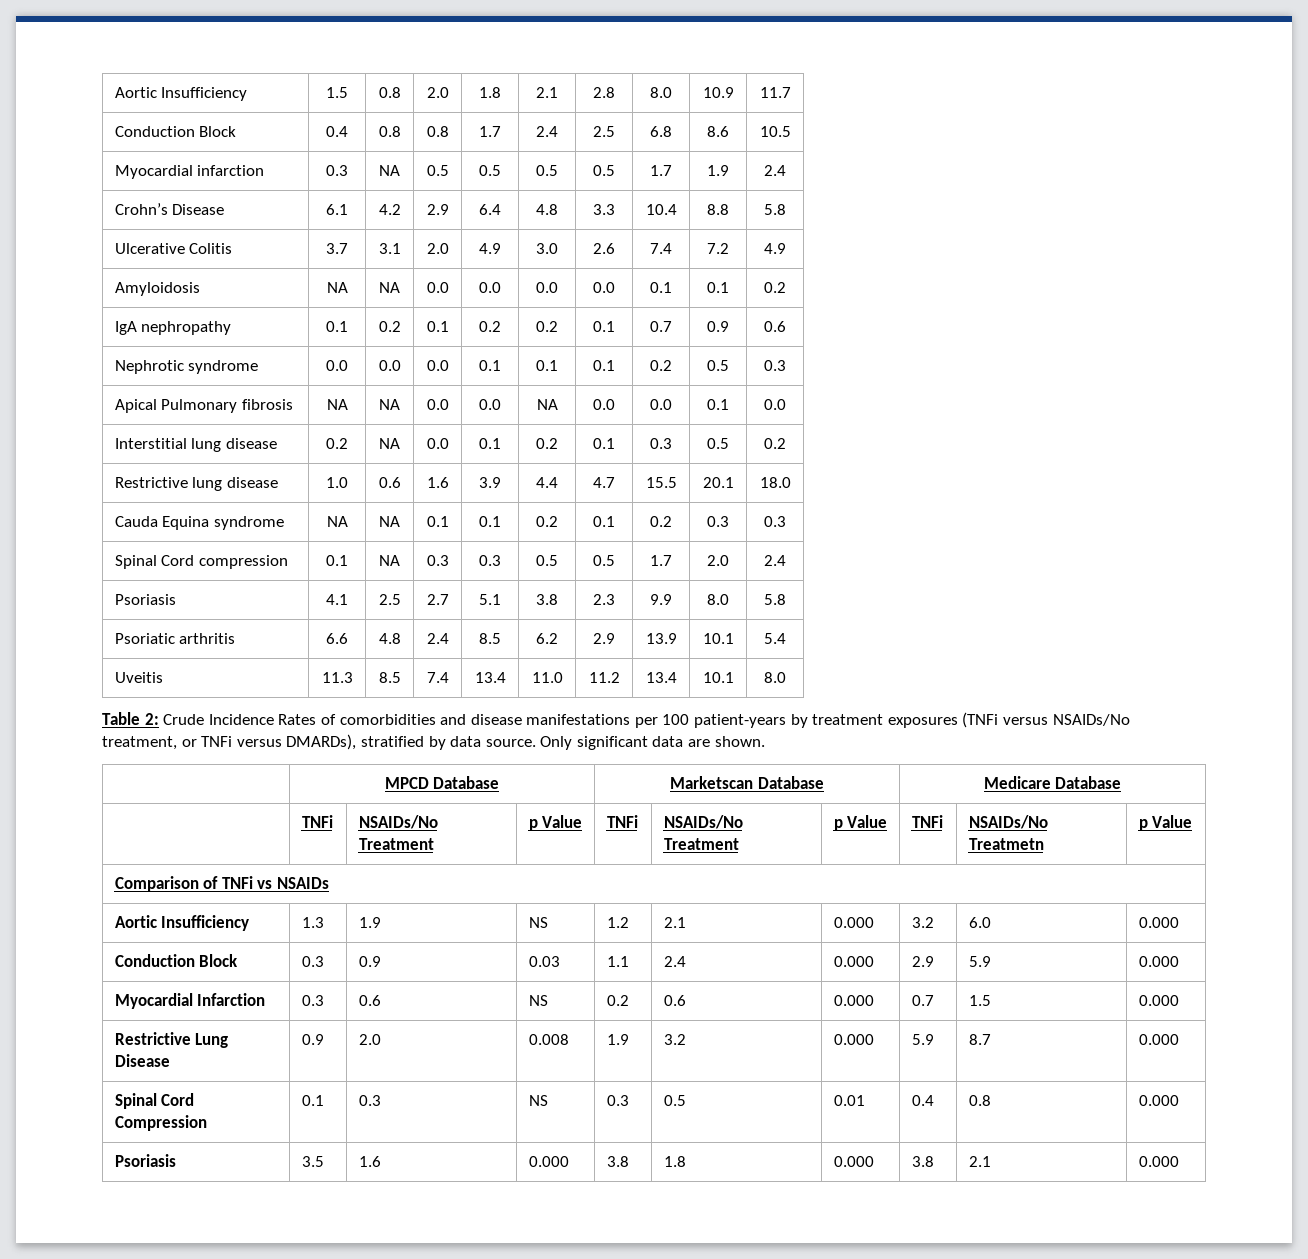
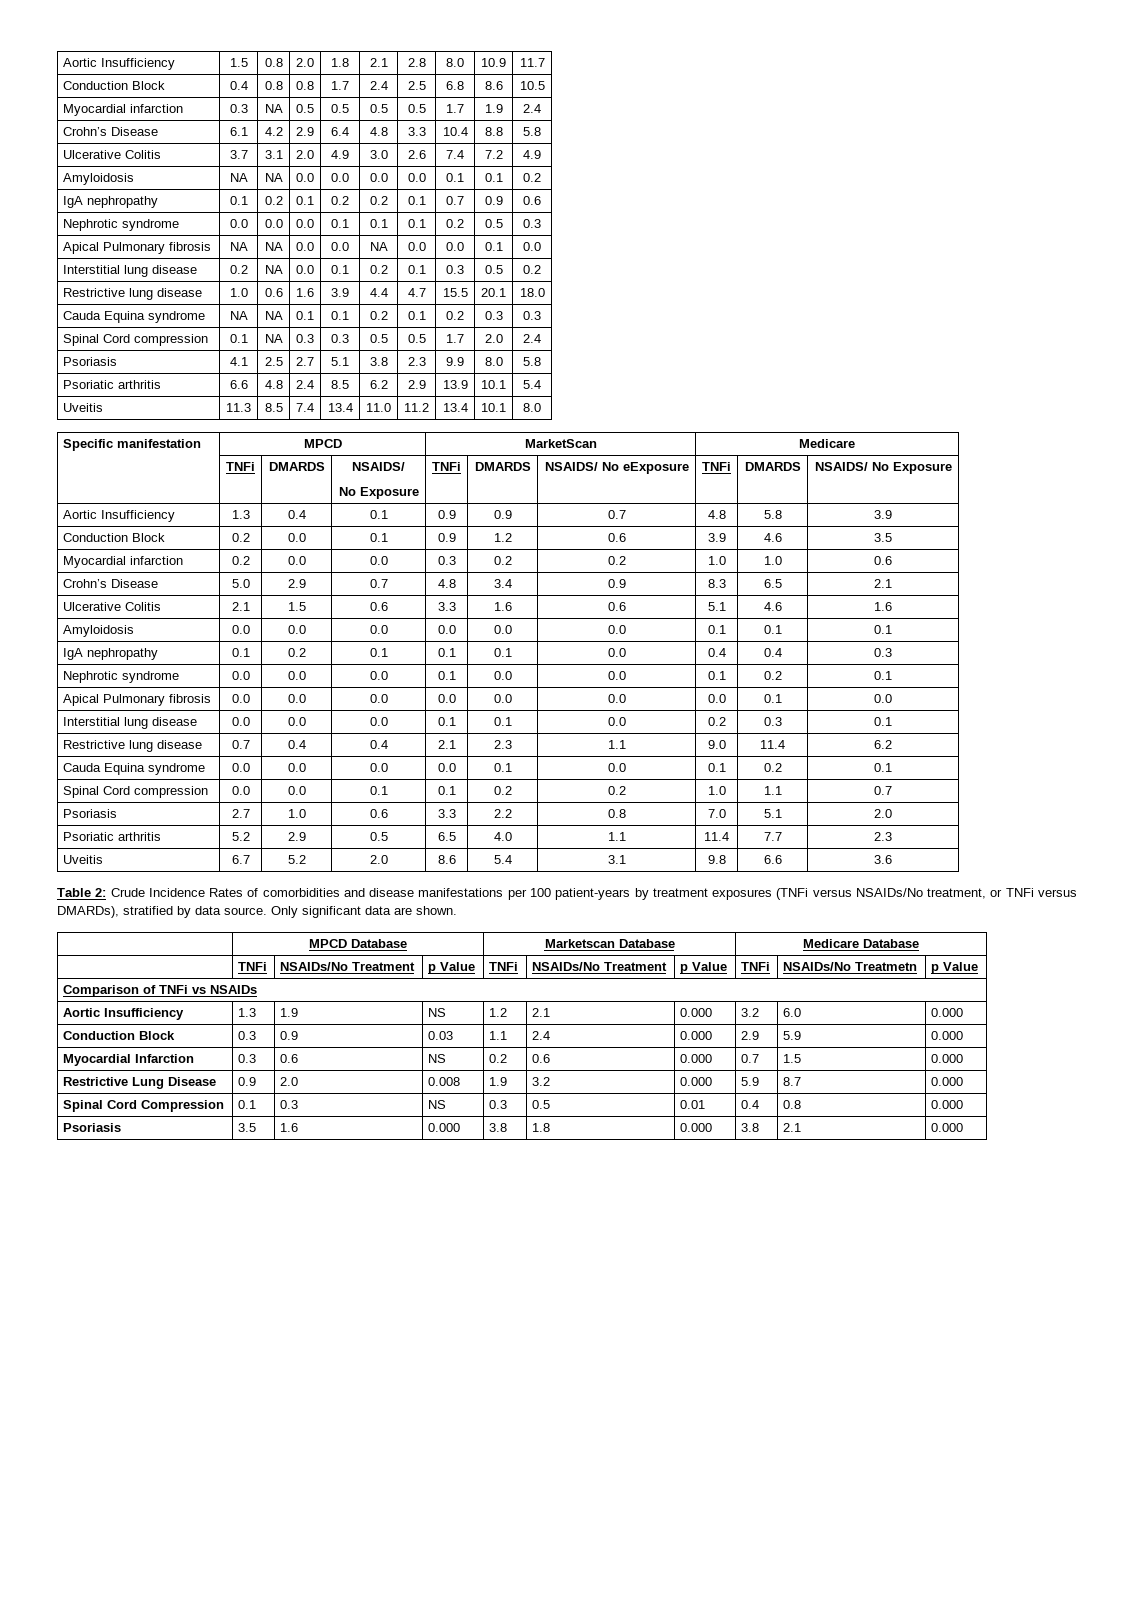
(786, 677) none -> [63,439,202,451] [303,439,342,448] [524,439,597,448] [799,439,855,448] [226,462,255,471] [268,462,325,471] [352,462,405,471] [338,487,419,499] [432,462,461,471] [474,462,531,471] [544,462,689,474] [702,462,731,471] [744,462,801,471] [814,462,952,474] [63,510,176,522] [231,510,250,519] [287,510,306,519] [369,510,388,519] [437,510,456,519] [493,510,512,519] [607,510,626,519] [707,510,726,519] [763,510,782,519] [874,510,892,519] [63,533,166,542] [231,533,250,542] [287,533,306,542] [369,533,388,542] [437,533,456,542] [493,533,512,542] [607,533,626,542] [707,533,726,542] [763,533,782,542] [874,533,892,542] [63,556,184,568] [231,556,250,565] [287,556,306,565] [369,556,388,565] [437,556,456,565] [493,556,512,565] [607,556,626,565] [707,556,726,565] [763,556,782,565] [874,556,892,565] [63,579,159,588] [231,579,250,588] [287,579,306,588] [369,579,388,588] [437,579,456,588] [493,579,512,588] [607,579,626,588] [707,579,726,588] [763,579,782,588] [874,579,892,588] [63,602,162,611] [231,602,250,611] [287,602,306,611] [369,602,388,611] [437,602,456,611] [493,602,512,611] [607,602,626,611] [707,602,726,611] [763,602,782,611] [874,602,892,611] [63,625,135,637] [231,625,250,634] [287,625,306,634] [369,625,388,634] [437,625,456,634] [493,625,512,634] [607,625,626,634] [707,625,726,634] [763,625,782,634] [874,625,892,634] [63,648,159,660] [231,648,250,657] [287,648,306,657] [369,648,388,657] [437,648,456,657] [493,648,512,657] [607,648,626,657] [707,648,726,657] [763,648,782,657] [874,648,892,657] [63,671,180,683] [231,671,250,680] [287,671,306,680] [369,671,388,680] [437,671,456,680] [493,671,512,680] [607,671,626,680] [707,671,726,680] [763,671,782,680] [874,671,892,680] [63,694,212,706] [231,694,250,703] [287,694,306,703] [369,694,388,703] [437,694,456,703] [493,694,512,703] [607,694,626,703] [707,694,726,703] [763,694,782,703] [874,694,892,703] [63,717,198,729] [231,717,250,726] [287,717,306,726] [369,717,388,726] [437,717,456,726] [493,717,512,726] [607,717,626,726] [707,717,726,726] [763,717,782,726] [874,717,892,726] [63,740,203,752] [231,740,250,749] [287,740,306,749] [369,740,388,749] [437,740,456,749] [493,740,512,749] [607,740,626,749] [707,740,726,749] [760,740,785,749] [874,740,892,749] [63,763,206,775] [231,763,250,772] [287,763,306,772] [369,763,388,772] [437,763,456,772] [493,763,512,772] [607,763,626,772] [707,763,726,772] [763,763,782,772] [874,763,892,772] [63,786,209,798] [231,786,250,795] [287,786,306,795] [369,786,388,795] [437,786,456,795] [493,786,512,795] [607,786,626,795] [707,786,726,795] [763,786,782,795] [874,786,892,795] [63,809,118,818] [231,809,250,818] [287,809,306,818] [369,809,388,818] [437,809,456,818] [493,809,512,818] [607,809,626,818] [707,809,726,818] [763,809,782,818] [874,809,892,818] [63,832,162,841] [231,832,250,841] [287,832,306,841] [369,832,388,841] [437,832,456,841] [493,832,512,841] [607,832,626,841] [704,832,729,841] [763,832,782,841] [874,832,892,841] [63,855,104,864] [231,855,250,864] [287,855,306,864] [369,855,388,864] [437,855,456,864] [493,855,512,864] [607,855,626,864] [707,855,726,864] [763,855,782,864] [874,855,892,864] // Specific manifestation | MPCD | MarketScan | Medicare // | TNFi | DMARDS | NSAIDS/ // No Exposure | TNFi | DMARDS | NSAIDS/ No eExposure | TNFi | DMARDS | NSAIDS/ No Exposure // Aortic Insufficiency | 1.3 | 0.4 | 0.1 | 0.9 | 0.9 | 0.7 | 4.8 | 5.8 | 3.9 // Conduction Block | 0.2 | 0.0 | 0.1 | 0.9 | 1.2 | 0.6 | 3.9 | 4.6 | 3.5 // Myocardial infarction | 0.2 | 0.0 | 0.0 | 0.3 | 0.2 | 0.2 | 1.0 | 1.0 | 0.6 // Crohn’s Disease | 5.0 | 2.9 | 0.7 | 4.8 | 3.4 | 0.9 | 8.3 | 6.5 | 2.1 // Ulcerative Colitis | 2.1 | 1.5 | 0.6 | 3.3 | 1.6 | 0.6 | 5.1 | 4.6 | 1.6 // Amyloidosis | 0.0 | 0.0 | 0.0 | 0.0 | 0.0 | 0.0 | 0.1 | 0.1 | 0.1 // IgA nephropathy | 0.1 | 0.2 | 0.1 | 0.1 | 0.1 | 0.0 | 0.4 | 0.4 | 0.3 // Nephrotic syndrome | 0.0 | 0.0 | 0.0 | 0.1 | 0.0 | 0.0 | 0.1 | 0.2 | 0.1 // Apical Pulmonary fibrosis | 0.0 | 0.0 | 0.0 | 0.0 | 0.0 | 0.0 | 0.0 | 0.1 | 0.0 // Interstitial lung disease | 0.0 | 0.0 | 0.0 | 0.1 | 0.1 | 0.0 | 0.2 | 0.3 | 0.1 // Restrictive lung disease | 0.7 | 0.4 | 0.4 | 2.1 | 2.3 | 1.1 | 9.0 | 11.4 | 6.2 // Cauda Equina syndrome | 0.0 | 0.0 | 0.0 | 0.0 | 0.1 | 0.0 | 0.1 | 0.2 | 0.1 // Spinal Cord compression | 0.0 | 0.0 | 0.1 | 0.1 | 0.2 | 0.2 | 1.0 | 1.1 | 0.7 // Psoriasis | 2.7 | 1.0 | 0.6 | 3.3 | 2.2 | 0.8 | 7.0 | 5.1 | 2.0 // Psoriatic arthritis | 5.2 | 2.9 | 0.5 | 6.5 | 4.0 | 1.1 | 11.4 | 7.7 | 2.3 // Uveitis | 6.7 | 5.2 | 2.0 | 8.6 | 5.4 | 3.1 | 9.8 | 6.6 | 3.6

